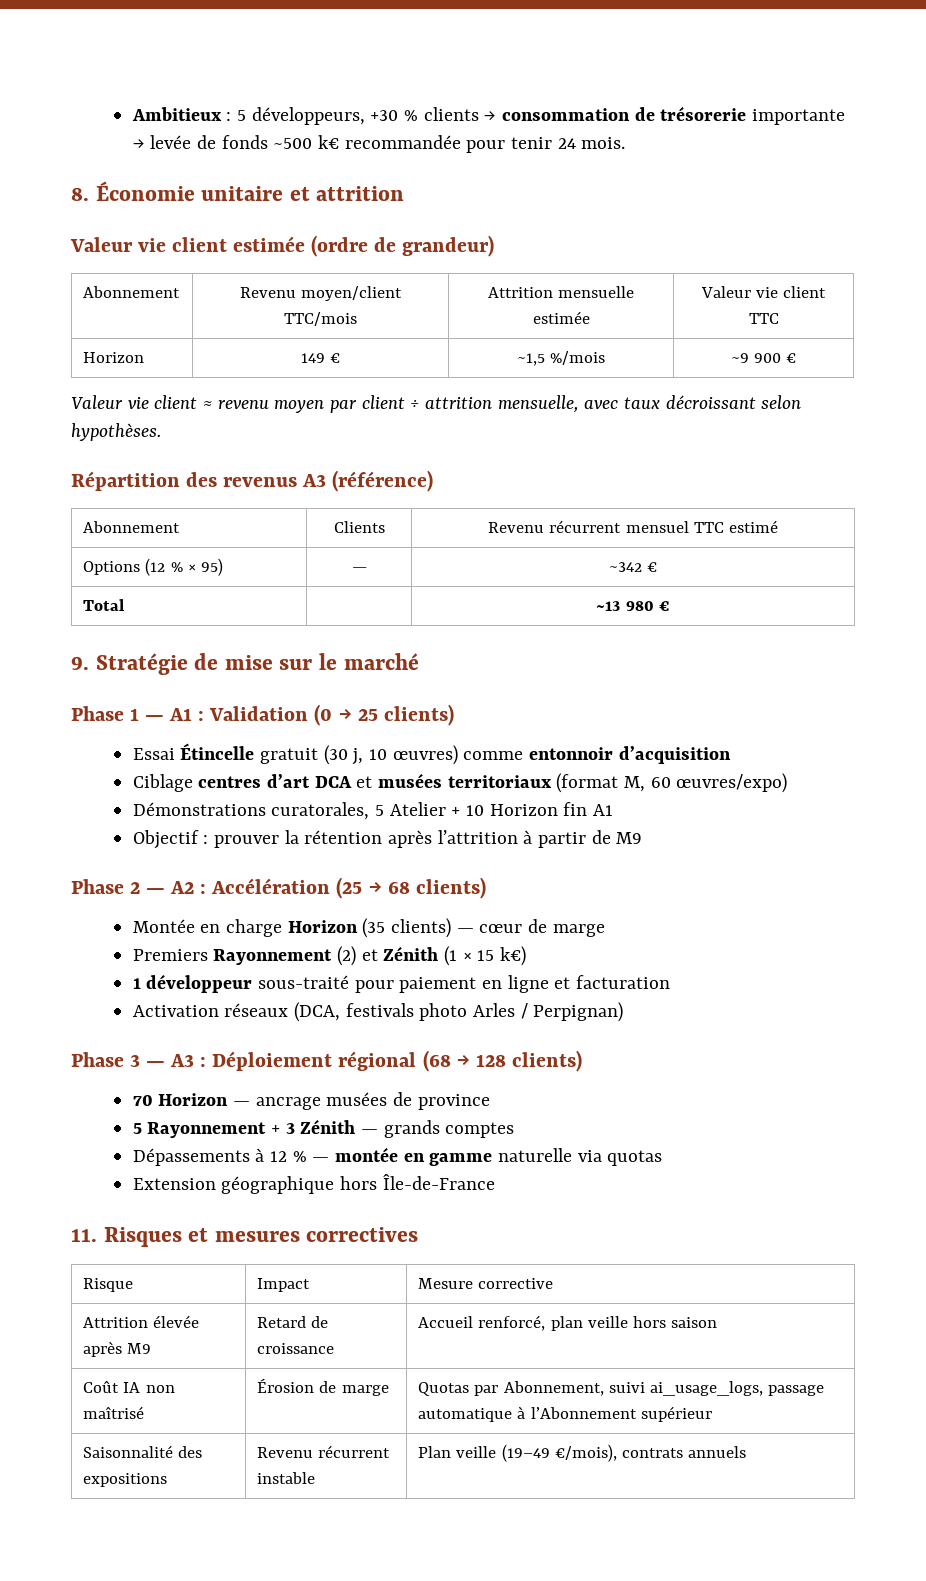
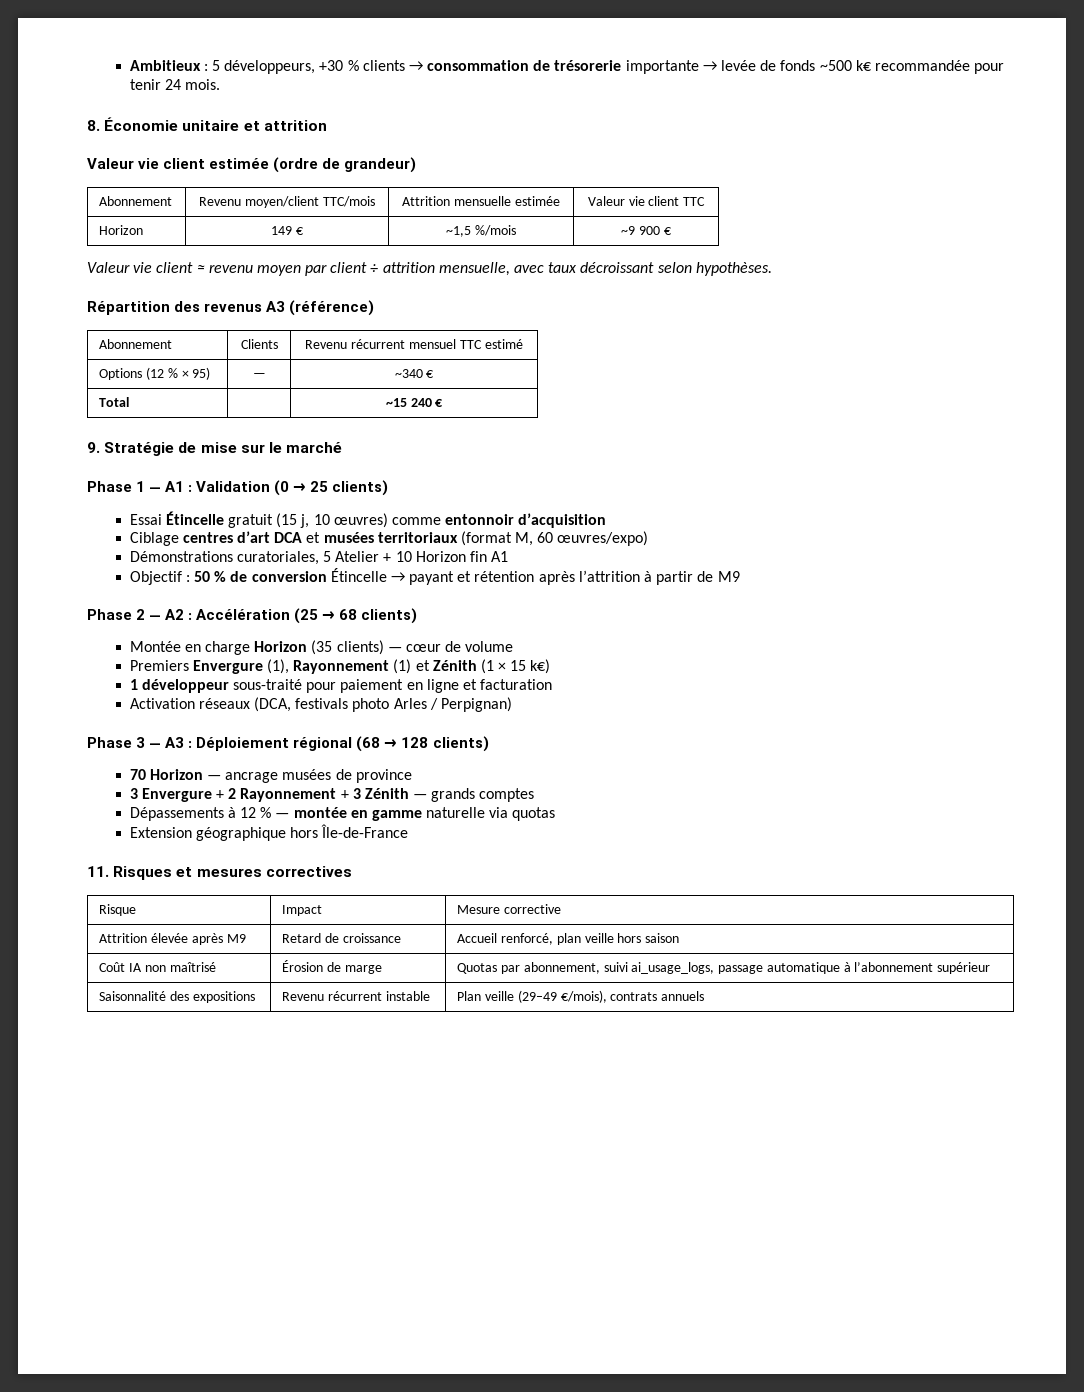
[608,562,642,572] ~342 -> [394,369,423,378] ~340
[596,601,654,611] ~13 980 -> [385,398,432,407] ~15 240
[323,745,348,765] (30 -> [276,513,298,528] (15
[271,802,370,820] curatorales, -> [236,551,319,565] curatoriales,
[214,830,299,848] prouver la -> [193,568,472,585] 50 % de conversion Étincelle → payant et
[552,924,605,937] marge -> [465,641,514,652] volume
[213,946,357,966] Rayonnement (2) -> [192,659,412,674] Envergure (1), Rayonnement (1)
[132,1123,142,1134] 5 -> [129,788,237,802] 3 Envergure + 2
[503,1381,604,1396] Abonnement, -> [523,962,600,974] abonnement,
[530,1407,637,1419] l’Abonnement -> [854,962,934,972] l’abonnement
[501,1444,550,1462] (19–49 -> [517,990,557,1003] (29–49

